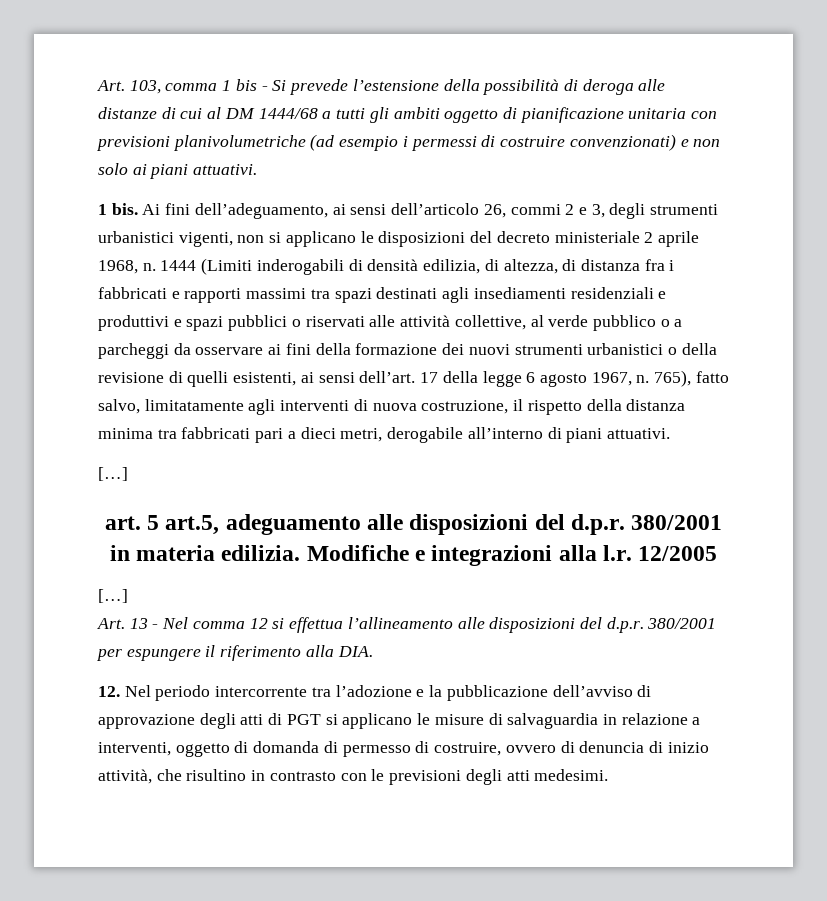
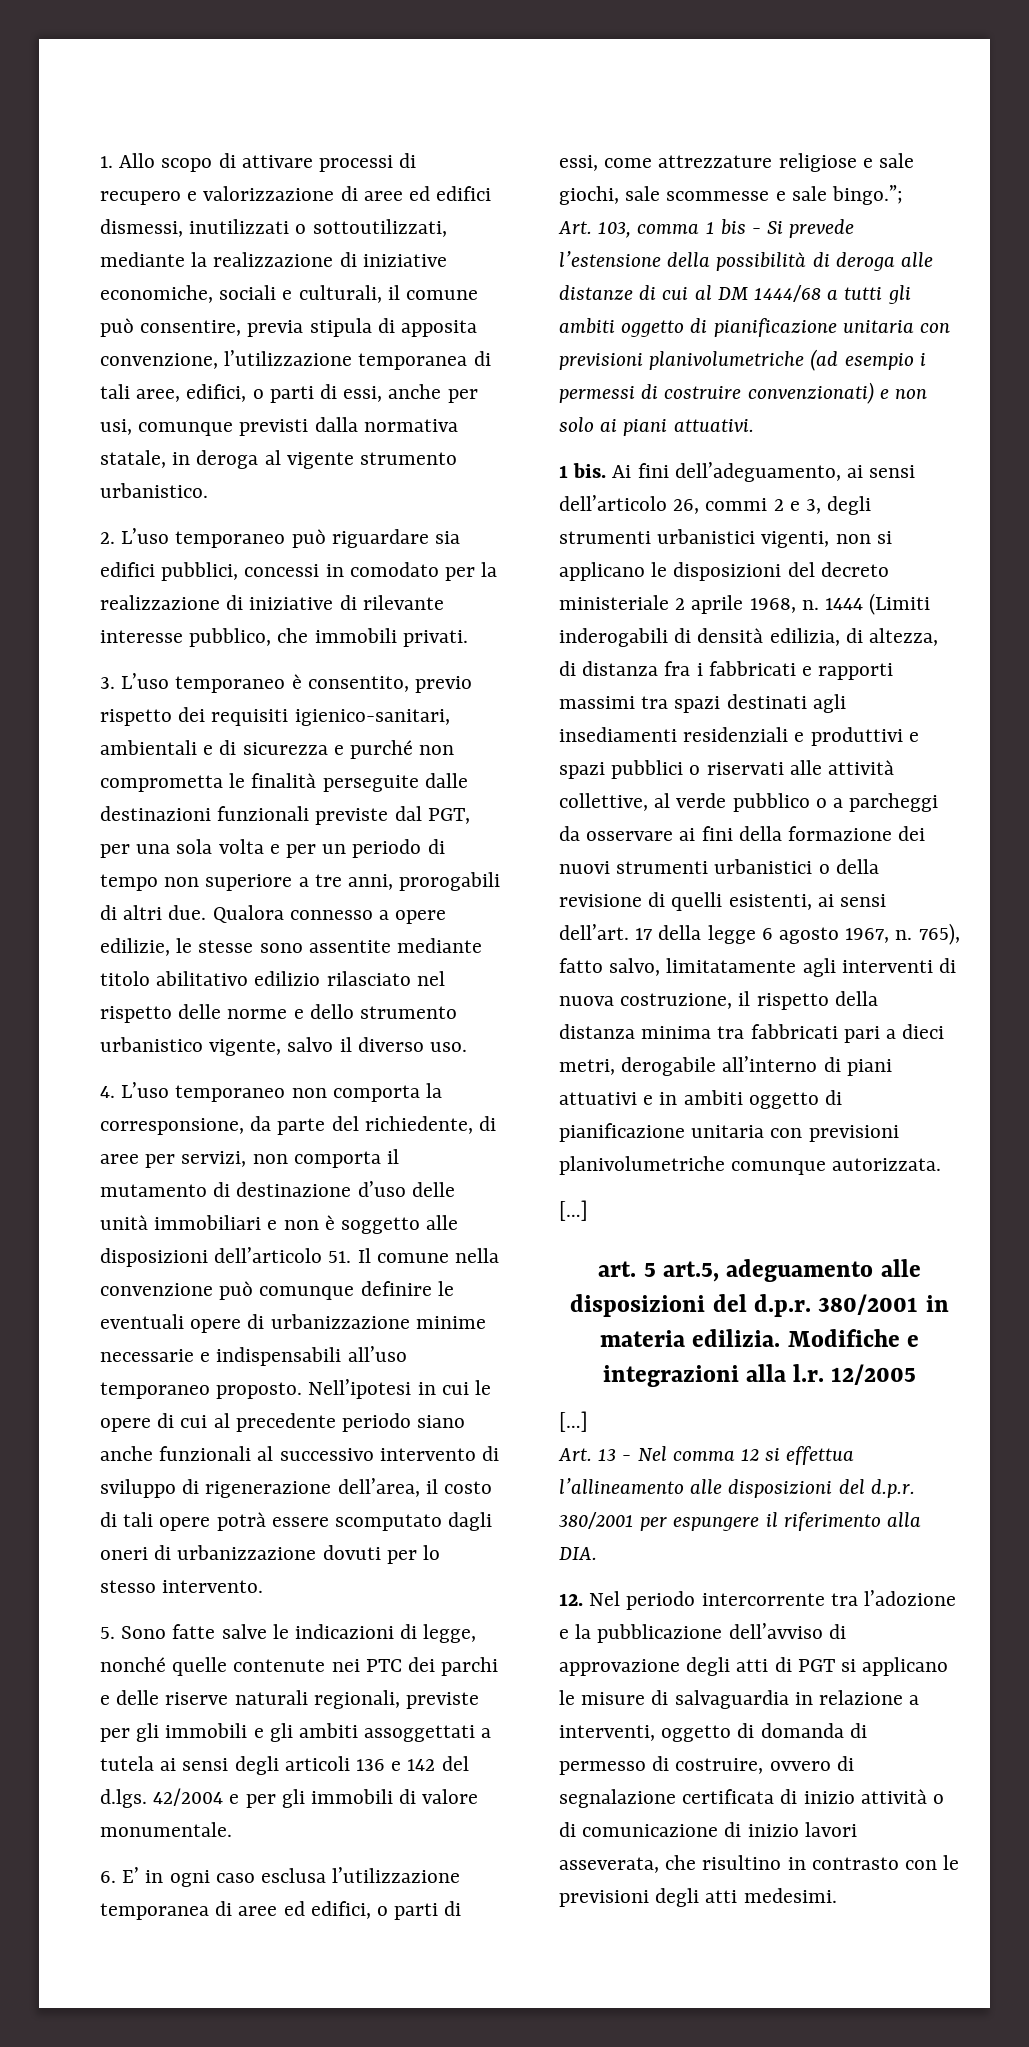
(97, 85) none -> [100,153,417,172] [100,186,492,205] [100,219,447,237] [100,252,447,267] [100,285,479,303] [100,318,478,337] [100,350,491,370] [100,384,478,403] [100,417,458,436] [100,450,458,469] [100,483,208,498] [100,528,461,548] [100,562,498,581] [100,595,444,610] [100,628,468,647] [100,673,473,693] [100,707,450,726] [100,740,455,759] [100,773,468,792] [100,806,470,825] [100,839,445,858] [100,872,501,891] [100,905,447,924] [100,938,483,956] [100,971,445,986] [100,1004,458,1023] [100,1037,468,1056] [100,1082,443,1102] [100,1116,497,1135] [100,1149,400,1168] [100,1181,455,1197] [100,1215,459,1234] [100,1247,500,1267] [100,1281,454,1300] [100,1314,486,1333] [100,1346,407,1366] [100,1379,492,1399] [100,1413,466,1432] [100,1446,500,1461] [100,1478,493,1498] [100,1512,493,1531] [100,1545,441,1564] [100,1580,264,1593] [100,1624,477,1643] [100,1657,499,1676] [100,1690,480,1709] [100,1723,492,1742] [100,1756,469,1775] [100,1788,479,1808] [100,1822,232,1837] [100,1867,461,1887] [100,1901,462,1920] [559,153,915,172] [559,185,904,205] 1. Allo scopo di attivare processi di recupero e valorizzazione di aree ed edifici dismessi, inutilizzati o sottoutilizzati, mediante la realizzazione di iniziative economiche, sociali e culturali, il comune può consentire, previa stipula di apposita convenzione, l’utilizzazione temporanea di tali aree, edifici, o parti di essi, anche per usi, comunque previsti dalla normativa statale, in deroga al vigente strumento urbanistico. // 2. L’uso temporaneo può riguardare sia edifici pubblici, concessi in comodato per la realizzazione di iniziative di rilevante interesse pubblico, che immobili privati. // 3. L’uso temporaneo è consentito, previo rispetto dei requisiti igienico-sanitari, ambientali e di sicurezza e purché non comprometta le finalità perseguite dalle destinazioni funzionali previste dal PGT, per una sola volta e per un periodo di tempo non superiore a tre anni, prorogabili di altri due. Qualora connesso a opere edilizie, le stesse sono assentite mediante titolo abilitativo edilizio rilasciato nel rispetto delle norme e dello strumento urbanistico vigente, salvo il diverso uso. // 4. L’uso temporaneo non comporta la corresponsione, da parte del richiedente, di aree per servizi, non comporta il mutamento di destinazione d’uso delle unità immobiliari e non è soggetto alle disposizioni dell’articolo 51. Il comune nella convenzione può comunque definire le eventuali opere di urbanizzazione minime necessarie e indispensabili all’uso temporaneo proposto. Nell’ipotesi in cui le opere di cui al precedente periodo siano anche funzionali al successivo intervento di sviluppo di rigenerazione dell’area, il costo di tali opere potrà essere scomputato dagli oneri di urbanizzazione dovuti per lo stesso intervento. // 5. Sono fatte salve le indicazioni di legge, nonché quelle contenute nei PTC dei parchi e delle riserve naturali regionali, previste per gli immobili e gli ambiti assoggettati a tutela ai sensi degli articoli 136 e 142 del d.lgs. 42/2004 e per gli immobili di valore monumentale. // 6. E’ in ogni caso esclusa l’utilizzazione temporanea di aree ed edifici, o parti di essi, come attrezzature religiose e sale giochi, sale scommesse e sale bingo.”; //
[606,428,670,439] attuativi. -> [559,1090,843,1109] [559,1123,899,1142] [559,1156,942,1175] attuativi e in ambiti oggetto di pianificazione unitaria con previsioni planivolumetriche comunque autorizzata.
[579,741,709,753] [98,769,152,784] denuncia di inizio attività, -> [559,1789,945,1808] [559,1822,857,1837] [559,1857,659,1873] segnalazione certificata di inizio attività o di comunicazione di inizio lavori asseverata,

